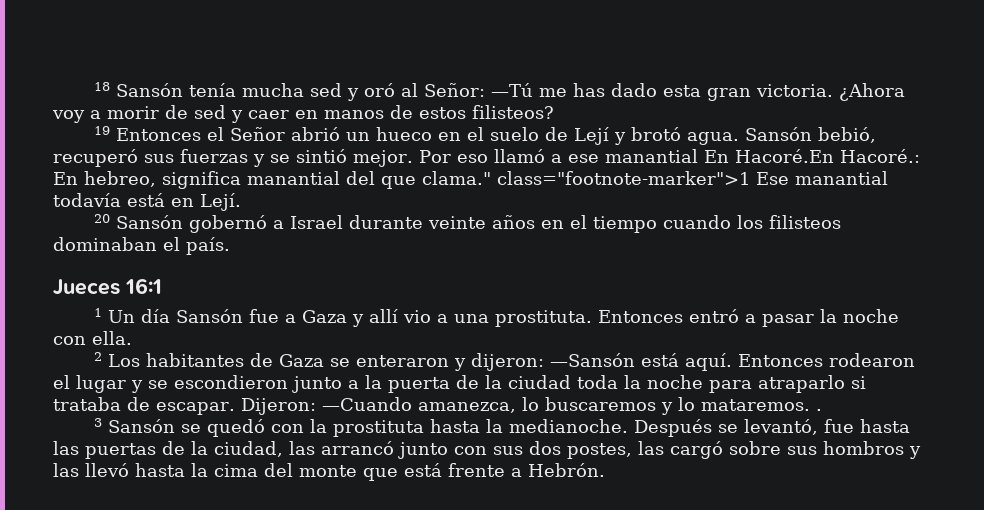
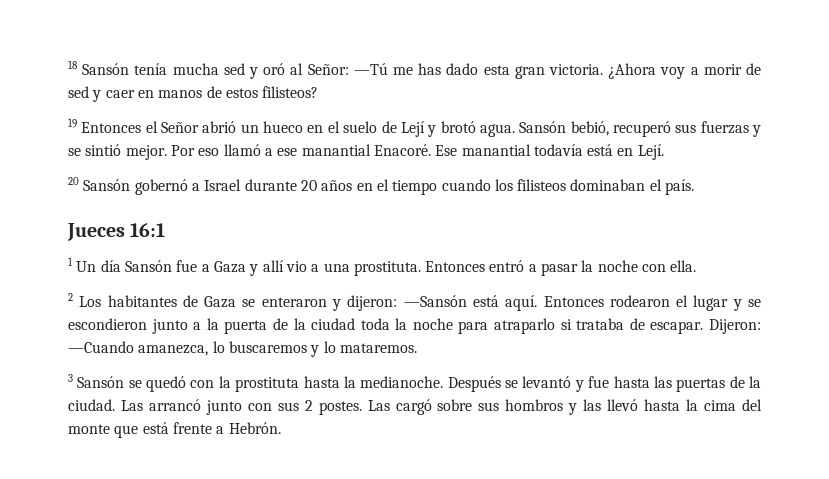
[703,149,920,163] [53,171,750,189] En Hacoré.En Hacoré.: En hebreo, significa manantial del que clama." class="footnote-marker">1 -> [373,144,431,156] Enacoré.
[428,216,487,229] veinte -> [300,180,317,191] 20
[815,409,822,411] . -> (417, 348) none
[744,419,819,435] levantó, -> [522,376,584,392] levantó y
[214,441,315,457] ciudad, las -> [68,399,143,411] ciudad. Las
[529,441,664,459] dos postes, las -> [304,400,390,415] 2 postes. Las

